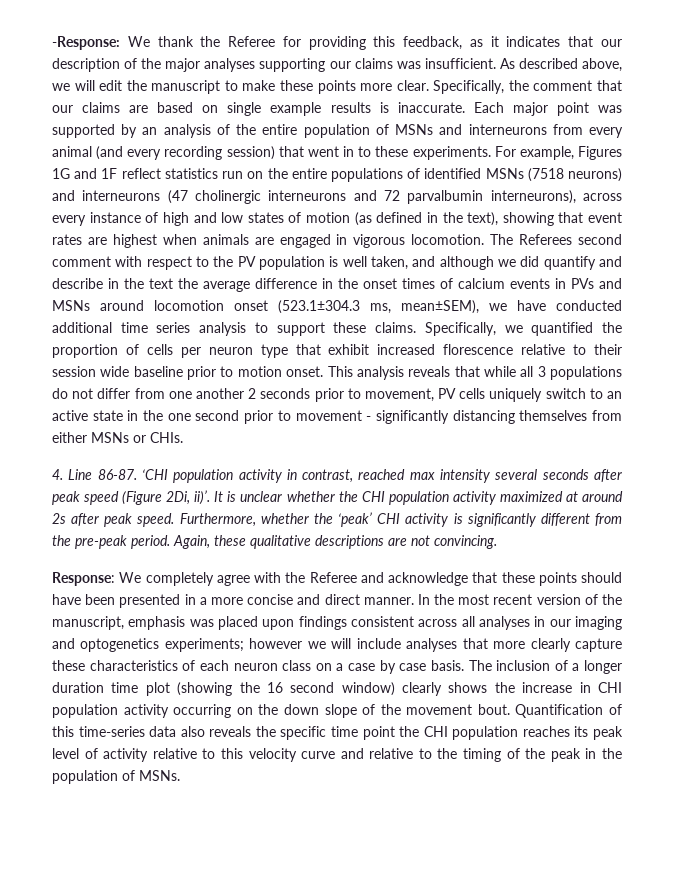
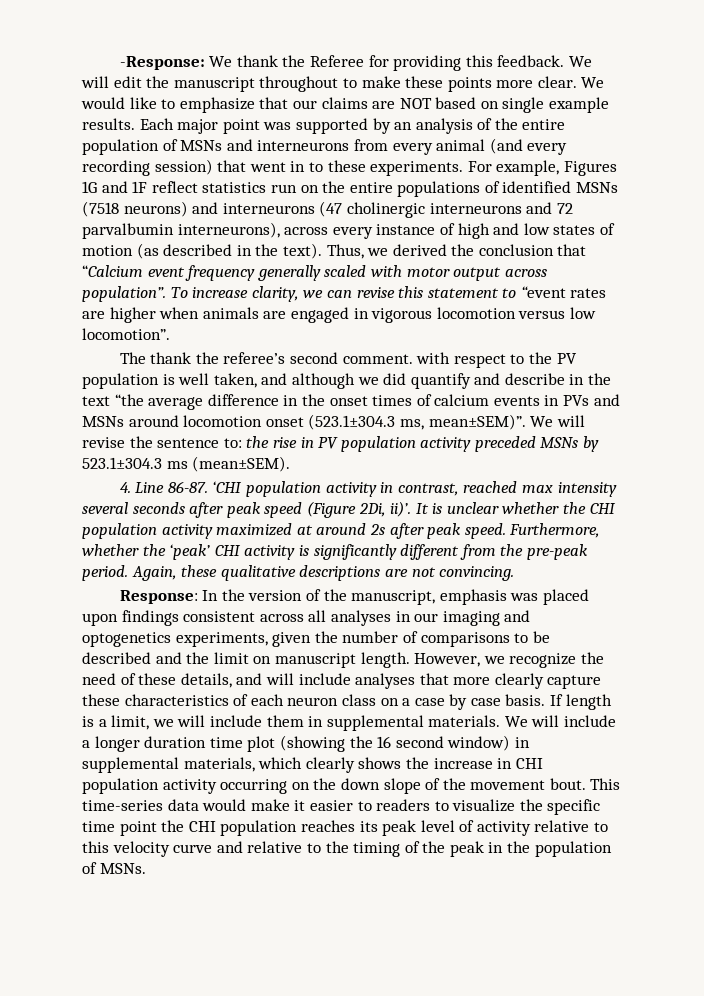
[403,36,622,50] [52,58,622,72] [52,83,70,91] feedback, as it indicates that our description of the major analyses supporting our claims was insufficient. As described above, we -> [497,55,592,67] feedback. We
(221, 87) none -> [259,76,339,92] throughout
[433,80,593,94] Specifically, the comment -> [581,77,605,88] [81,97,255,113] We would like to emphasize
(149, 109) none -> [399,98,432,109] NOT
[330,102,465,113] results is inaccurate. -> [82,118,135,130] results.
[376,212,622,226] defined in the text), showing that event -> [163,243,587,259] [82,265,547,281] [82,286,566,302] described in the text). Thus, we derived the conclusion that “Calcium event frequency generally scaled with motor output across population”. To increase clarity, we can revise this statement to “event
[112,234,157,248] highest -> [109,307,156,323] higher
[411,234,623,245] [52,256,111,267] locomotion. The Referees second comment -> [436,307,596,319] [82,328,170,340] [119,352,413,364] locomotion versus low locomotion”. // The thank the referee’s second comment.
[178,278,198,289] the -> [114,394,144,406] “the
[401,300,622,314] [52,322,623,336] [52,344,622,358] [52,366,622,380] [52,388,622,402] [52,410,622,424] [52,432,183,443] mean±SEM), we have conducted additional time series analysis to support these claims. Specifically, we quantified the proportion of cells per neuron type that exhibit increased florescence relative to their session wide baseline prior to motion onset. This analysis reveals that while all 3 populations do not differ from one another 2 seconds prior to movement, PV cells uniquely switch to an active state in the one second prior to movement - significantly distancing themselves from either MSNs or CHIs. -> [428,414,585,430] [82,436,600,452] [82,456,291,472] mean±SEM)”. We will revise the sentence to: the rise in PV population activity preceded MSNs by 523.1±304.3 ms (mean±SEM).
[119,572,622,586] [52,594,533,608] We completely agree with the Referee and acknowledge that these points should have been presented in a more concise and direct manner. In the most recent -> [202,589,245,601] In the
[164,638,326,652] experiments; however we -> [175,631,550,647] [82,652,604,668] [82,673,263,688] experiments, given the number of comparisons to be described and the limit on manuscript length. However, we recognize the need of these details, and
[468,660,568,671] The inclusion of -> [550,694,612,710] [82,715,617,731] If length is a limit, we will include them in supplemental materials. We will include
(395, 689) none -> [514,737,530,748] [82,757,303,773] in supplemental materials, which
[515,704,622,718] [52,726,252,737] Quantification of this time-series data also reveals -> [590,778,621,790] [82,799,516,812] This time-series data would make it easier to readers to visualize

